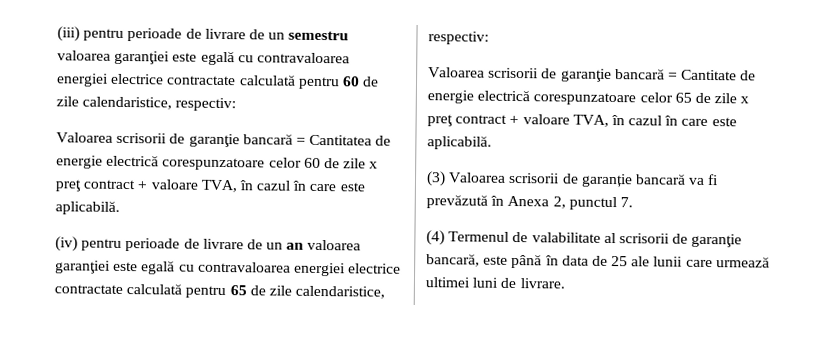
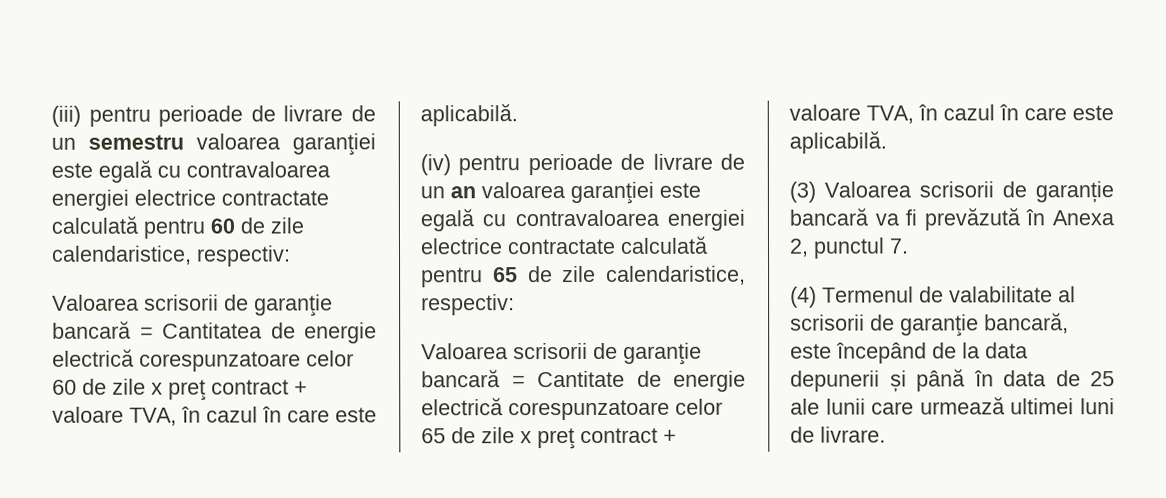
(509, 260) none -> [836,342,1028,364] [790,370,907,392] începând de la data depunerii și

